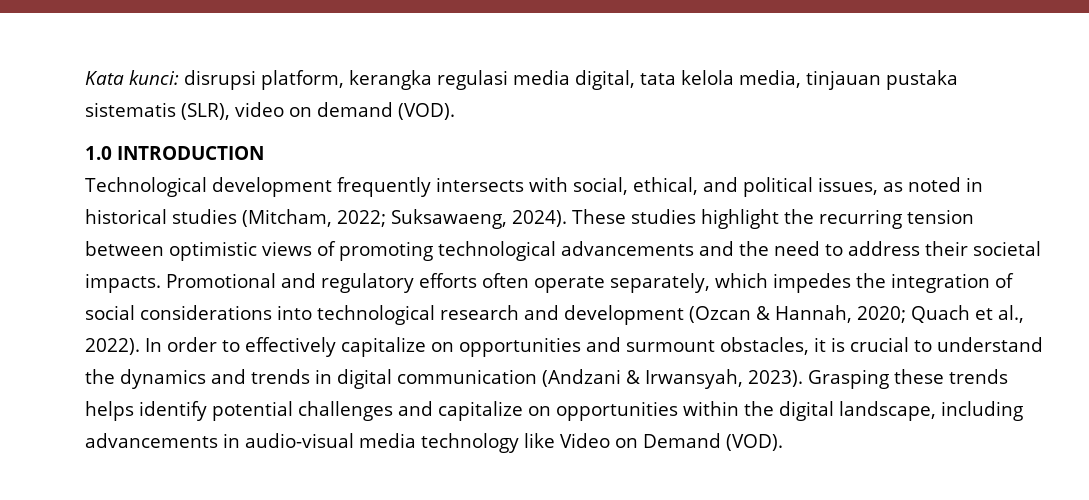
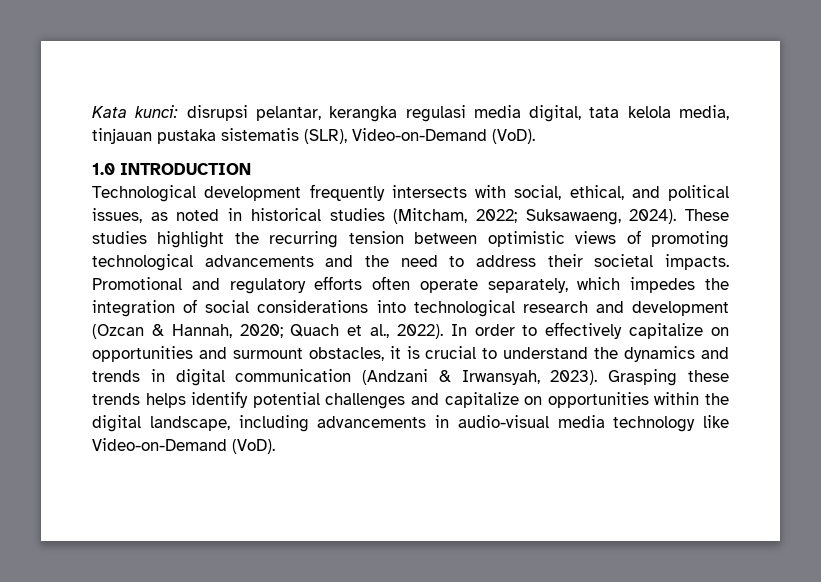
[261,70,344,90] platform, -> [255,106,321,121] pelantar,
[235,102,455,120] video on demand (VOD). -> [352,128,535,144] Video-on-Demand (VoD).
[560,433,783,451] Video on Demand (VOD). -> [92,438,275,454] Video-on-Demand (VoD).

